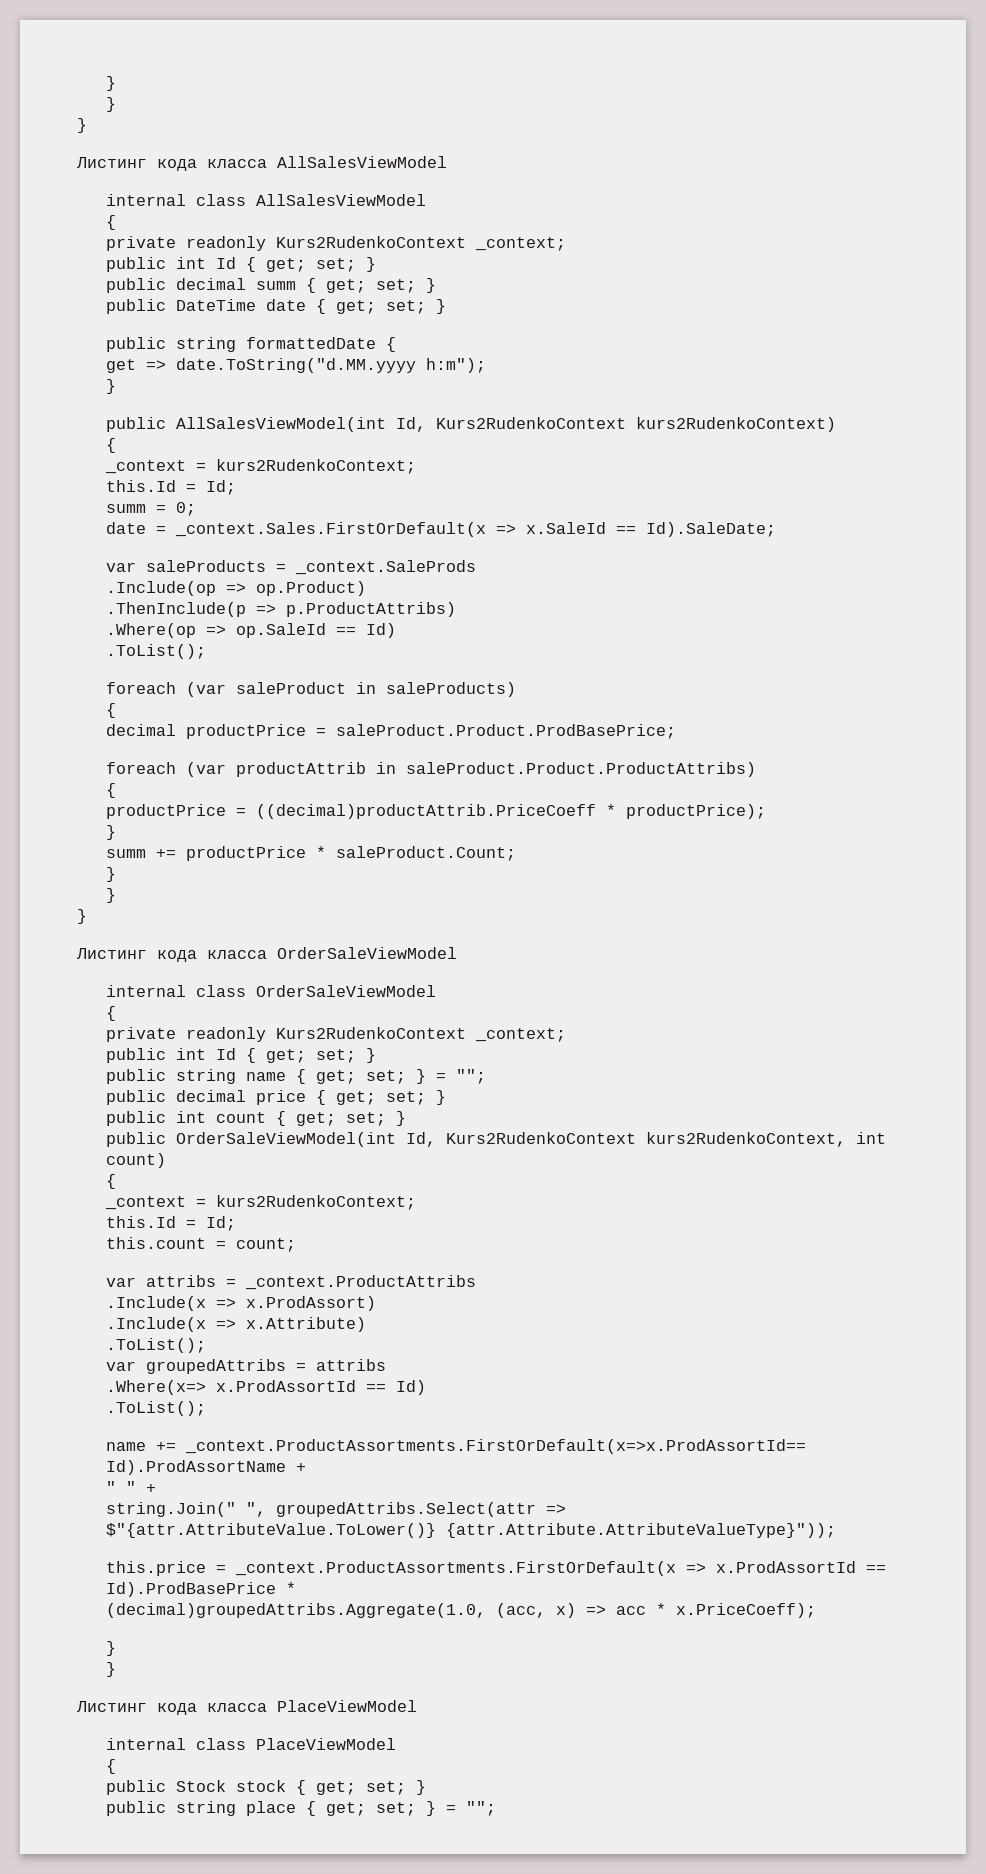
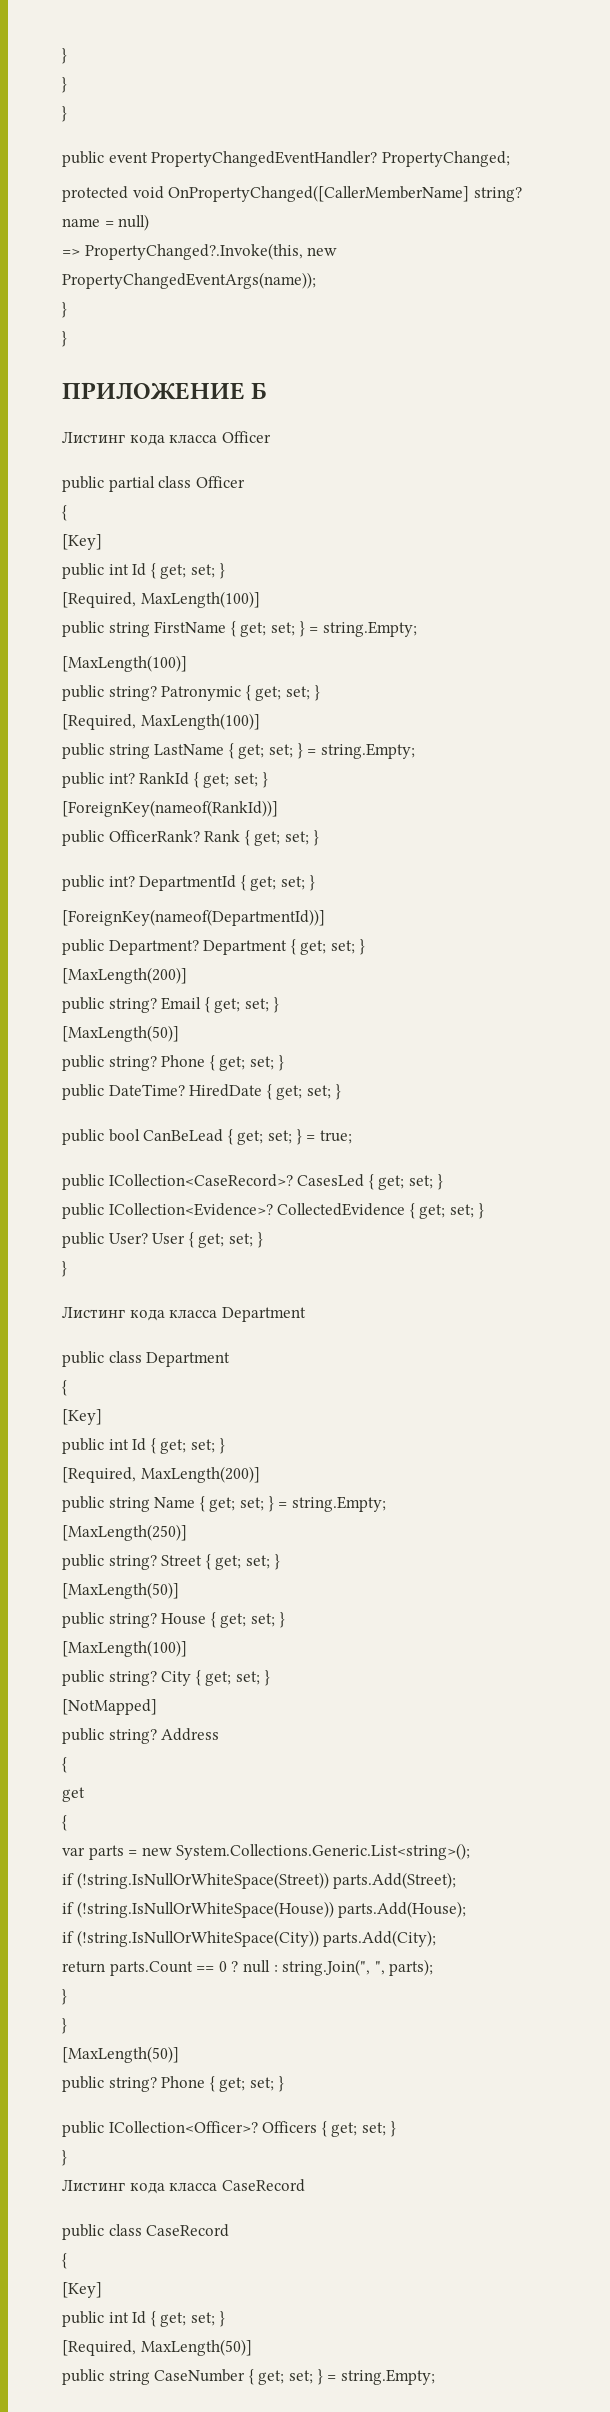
[105,76,116,91] [105,97,116,112] [77,118,87,133] [76,156,447,171] [105,194,426,206] [105,215,116,230] [105,236,566,251] [105,257,376,272] [105,278,436,293] [105,299,446,314] [105,337,396,352] [105,358,486,373] [105,379,116,394] [105,417,836,432] [105,438,116,453] [104,459,416,474] [105,480,236,495] [105,502,196,516] [105,522,776,537] [105,560,476,575] [105,581,366,596] [105,602,456,617] [105,623,396,638] [105,644,206,659] [105,682,516,697] [105,703,116,718] [105,724,676,739] [105,762,756,777] [105,783,116,798] [105,804,766,819] [105,825,116,840] [105,846,516,861] [105,867,116,882] [105,888,116,903] [77,909,87,924] [76,947,457,962] [105,985,436,997] [105,1006,116,1021] [105,1027,566,1042] [105,1048,376,1063] [105,1069,486,1084] [105,1090,446,1105] [105,1111,406,1126] [105,1132,886,1147] [105,1153,166,1168] [105,1174,116,1189] [104,1195,416,1210] [105,1216,236,1231] [105,1237,296,1252] [105,1275,476,1290] [105,1296,376,1311] [105,1317,366,1332] [105,1338,206,1353] [105,1359,386,1374] [105,1380,426,1395] [105,1401,206,1416] [105,1439,806,1454] [105,1460,306,1475] [105,1481,156,1493] [105,1502,566,1517] [105,1523,836,1538] [105,1561,886,1576] [105,1582,296,1597] [105,1603,816,1618] [105,1641,116,1656] [105,1662,116,1677] [76,1700,417,1715] [105,1738,396,1750] [105,1759,116,1774] [105,1780,426,1795] [105,1801,496,1816] } // } // } // Листинг кода класса AllSalesViewModel // internal class AllSalesViewModel // { // private readonly Kurs2RudenkoContext _context; // public int Id { get; set; } // public decimal summ { get; set; } // public DateTime date { get; set; } // public string formattedDate { // get => date.ToString("d.MM.yyyy h:m"); // } // public AllSalesViewModel(int Id, Kurs2RudenkoContext kurs2RudenkoContext) // { // _context = kurs2RudenkoContext; // this.Id = Id; // summ = 0; // date = _context.Sales.FirstOrDefault(x => x.SaleId == Id).SaleDate; // var saleProducts = _context.SaleProds // .Include(op => op.Product) // .ThenInclude(p => p.ProductAttribs) // .Where(op => op.SaleId == Id) // .ToList(); // foreach (var saleProduct in saleProducts) // { // decimal productPrice = saleProduct.Product.ProdBasePrice; // foreach (var productAttrib in saleProduct.Product.ProductAttribs) // { // productPrice = ((decimal)productAttrib.PriceCoeff * productPrice); // } // summ += productPrice * saleProduct.Count; // } // } // } // Листинг кода класса OrderSaleViewModel // internal class OrderSaleViewModel // { // private readonly Kurs2RudenkoContext _context; // public int Id { get; set; } // public string name { get; set; } = ""; // public decimal price { get; set; } // public int count { get; set; } // public OrderSaleViewModel(int Id, Kurs2RudenkoContext kurs2RudenkoContext, int count) // { // _context = kurs2RudenkoContext; // this.Id = Id; // this.count = count; // var attribs = _context.ProductAttribs // .Include(x => x.ProdAssort) // .Include(x => x.Attribute) // .ToList(); // var groupedAttribs = attribs // .Where(x=> x.ProdAssortId == Id) // .ToList(); // name += _context.ProductAssortments.FirstOrDefault(x=>x.ProdAssortId== Id).ProdAssortName + // " " + // string.Join(" ", groupedAttribs.Select(attr => // $"{attr.AttributeValue.ToLower()} {attr.Attribute.AttributeValueType}")); // this.price = _context.ProductAssortments.FirstOrDefault(x => x.ProdAssortId == Id).ProdBasePrice * // (decimal)groupedAttribs.Aggregate(1.0, (acc, x) => acc * x.PriceCoeff); // } // } // Листинг кода класса PlaceViewModel // internal class PlaceViewModel // { // public Stock stock { get; set; } // public string place { get; set; } = ""; -> [62,48,67,64] [62,77,67,93] [62,106,67,122] [62,151,510,167] [62,185,522,202] [62,214,150,231] [62,243,338,260] [62,272,316,289] [62,302,67,318] [62,331,67,347] [62,382,268,400] [62,431,271,446] [62,476,245,492] [62,505,67,521] [62,534,102,550] [62,563,225,579] [62,591,260,608] [62,621,417,637] [62,655,187,672] [62,685,320,701] [62,713,260,730] [62,743,415,759] [62,772,268,788] [62,800,278,817] [62,830,319,846] [62,875,315,891] [62,909,325,926] [62,939,365,955] [62,967,187,984] [62,997,279,1013] [62,1025,179,1042] [62,1055,284,1071] [62,1084,341,1100] [62,1129,352,1145] [62,1174,443,1190] [62,1203,484,1219] [62,1232,263,1248] [62,1261,67,1277] [62,1306,306,1322] [62,1351,231,1367] [62,1380,67,1396] [62,1409,102,1425] [62,1438,225,1454] [62,1466,260,1483] [62,1496,386,1512] [62,1524,187,1541] [62,1554,280,1570] [62,1582,179,1599] [62,1612,285,1628] [62,1640,187,1657] [62,1670,270,1686] [62,1699,157,1715] [62,1728,220,1744] [62,1757,67,1773] [62,1787,85,1802] [62,1815,67,1831] [62,1843,471,1860] [62,1872,457,1889] [62,1901,467,1918] [62,1930,437,1947] [62,1959,434,1976] [62,1989,67,2005] [62,2018,67,2034] [62,2046,179,2063] [62,2076,284,2092] [62,2121,396,2137] [62,2150,67,2166] [62,2179,305,2194] [62,2224,230,2240] [62,2253,67,2269] [62,2282,102,2298] [62,2311,225,2327] [62,2339,252,2356] [62,2369,435,2385] } // } // } // public event PropertyChangedEventHandler? PropertyChanged; // protected void OnPropertyChanged([CallerMemberName] string? name = null) // => PropertyChanged?.Invoke(this, new PropertyChangedEventArgs(name)); // } // } // ПРИЛОЖЕНИЕ Б // Листинг кода класса Officer // public partial class Officer // { // [Key] // public int Id { get; set; } // [Required, MaxLength(100)] // public string FirstName { get; set; } = string.Empty; // [MaxLength(100)] // public string? Patronymic { get; set; } // [Required, MaxLength(100)] // public string LastName { get; set; } = string.Empty; // public int? RankId { get; set; } // [ForeignKey(nameof(RankId))] // public OfficerRank? Rank { get; set; } // public int? DepartmentId { get; set; } // [ForeignKey(nameof(DepartmentId))] // public Department? Department { get; set; } // [MaxLength(200)] // public string? Email { get; set; } // [MaxLength(50)] // public string? Phone { get; set; } // public DateTime? HiredDate { get; set; } // public bool CanBeLead { get; set; } = true; // public ICollection<CaseRecord>? CasesLed { get; set; } // public ICollection<Evidence>? CollectedEvidence { get; set; } // public User? User { get; set; } // } // Листинг кода класса Department // public class Department // { // [Key] // public int Id { get; set; } // [Required, MaxLength(200)] // public string Name { get; set; } = string.Empty; // [MaxLength(250)] // public string? Street { get; set; } // [MaxLength(50)] // public string? House { get; set; } // [MaxLength(100)] // public string? City { get; set; } // [NotMapped] // public string? Address // { // get // { // var parts = new System.Collections.Generic.List<string>(); // if (!string.IsNullOrWhiteSpace(Street)) parts.Add(Street); // if (!string.IsNullOrWhiteSpace(House)) parts.Add(House); // if (!string.IsNullOrWhiteSpace(City)) parts.Add(City); // return parts.Count == 0 ? null : string.Join(", ", parts); // } // } // [MaxLength(50)] // public string? Phone { get; set; } // public ICollection<Officer>? Officers { get; set; } // } // Листинг кода класса CaseRecord // public class CaseRecord // { // [Key] // public int Id { get; set; } // [Required, MaxLength(50)] // public string CaseNumber { get; set; } = string.Empty;

